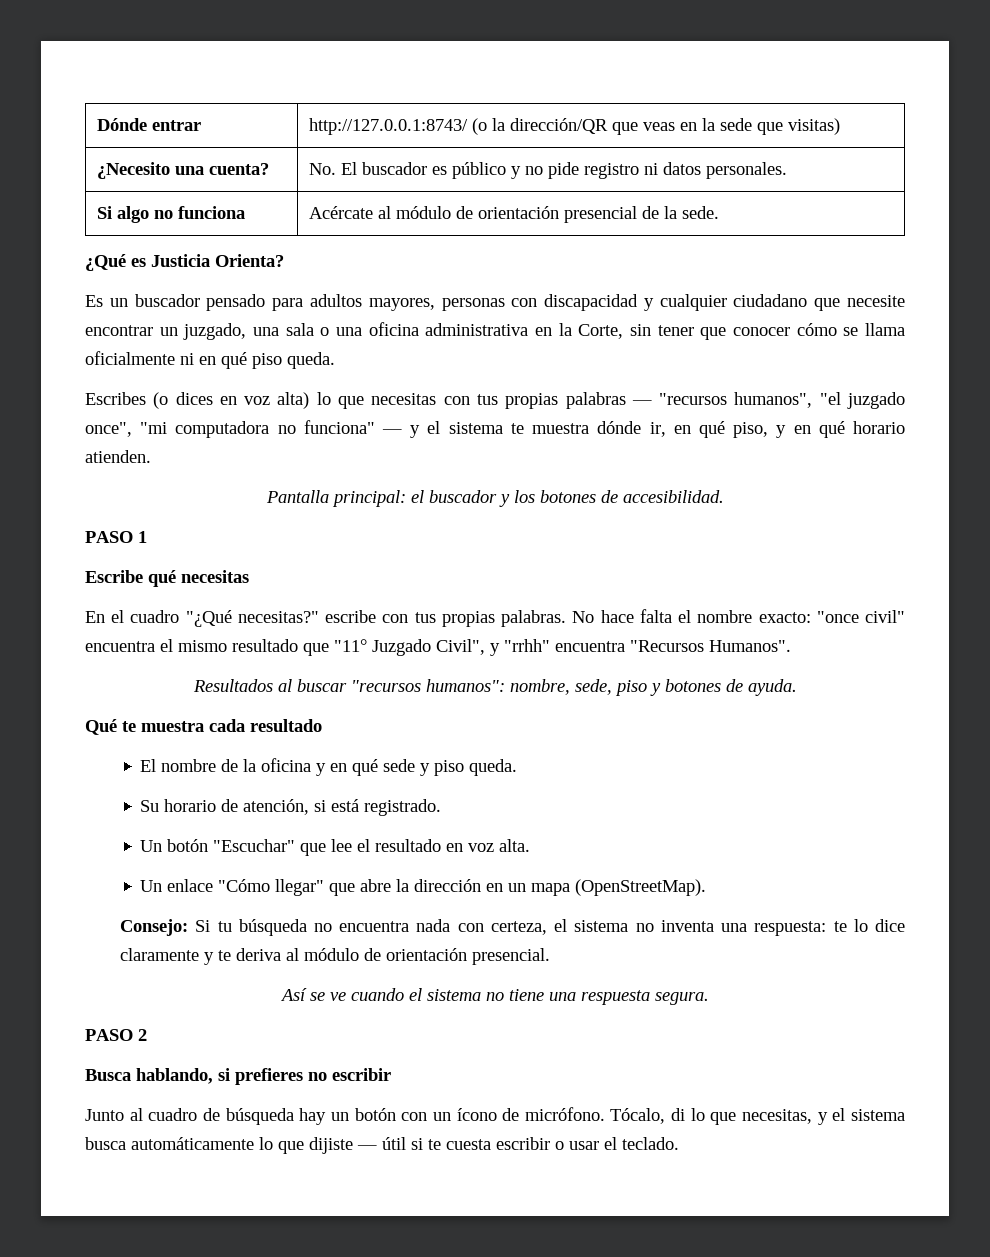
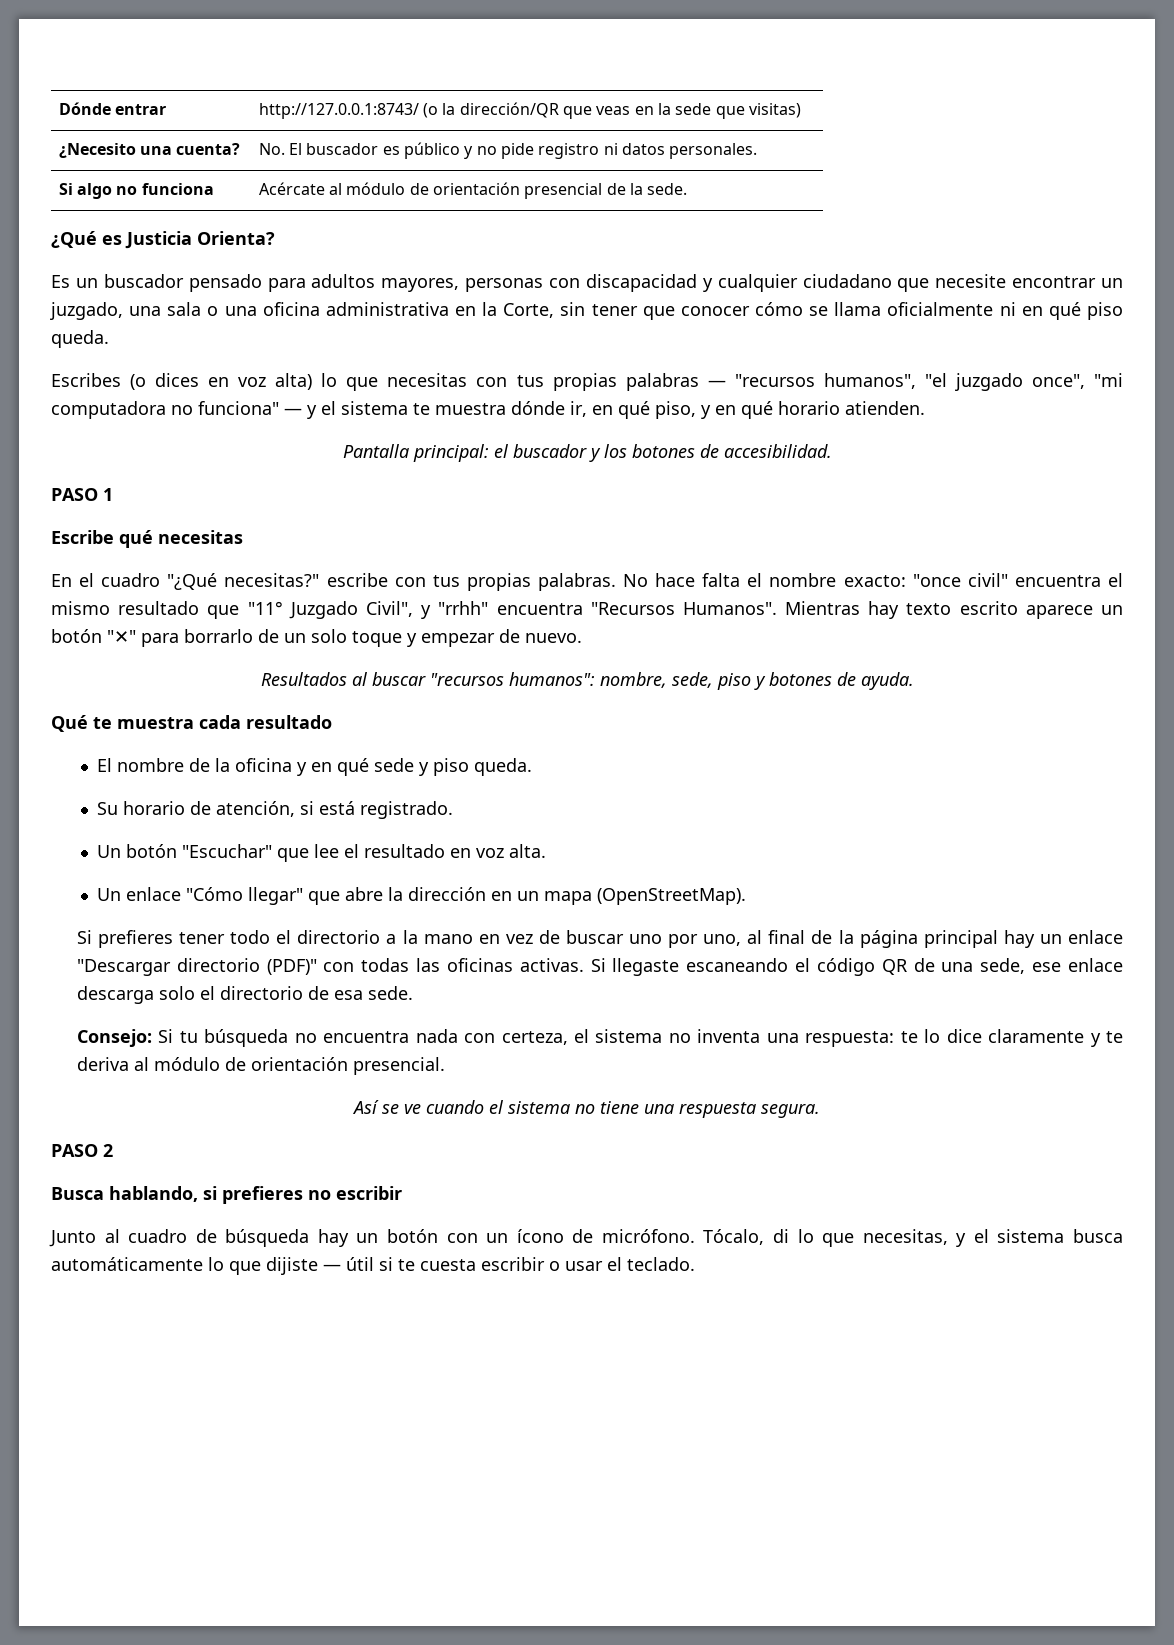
(791, 646) none -> [785,601,1123,619] [51,629,582,647] Mientras hay texto escrito aparece un botón "✕" para borrarlo de un solo toque y empezar de nuevo.
(707, 887) none -> [76,930,1123,948] [76,958,1123,976] [76,986,413,1004] // Si prefieres tener todo el directorio a la mano en vez de buscar uno por uno, al final de la página principal hay un enlace "Descargar directorio (PDF)" con todas las oficinas activas. Si llegaste escaneando el código QR de una sede, ese enlace descarga solo el directorio de esa sede.

